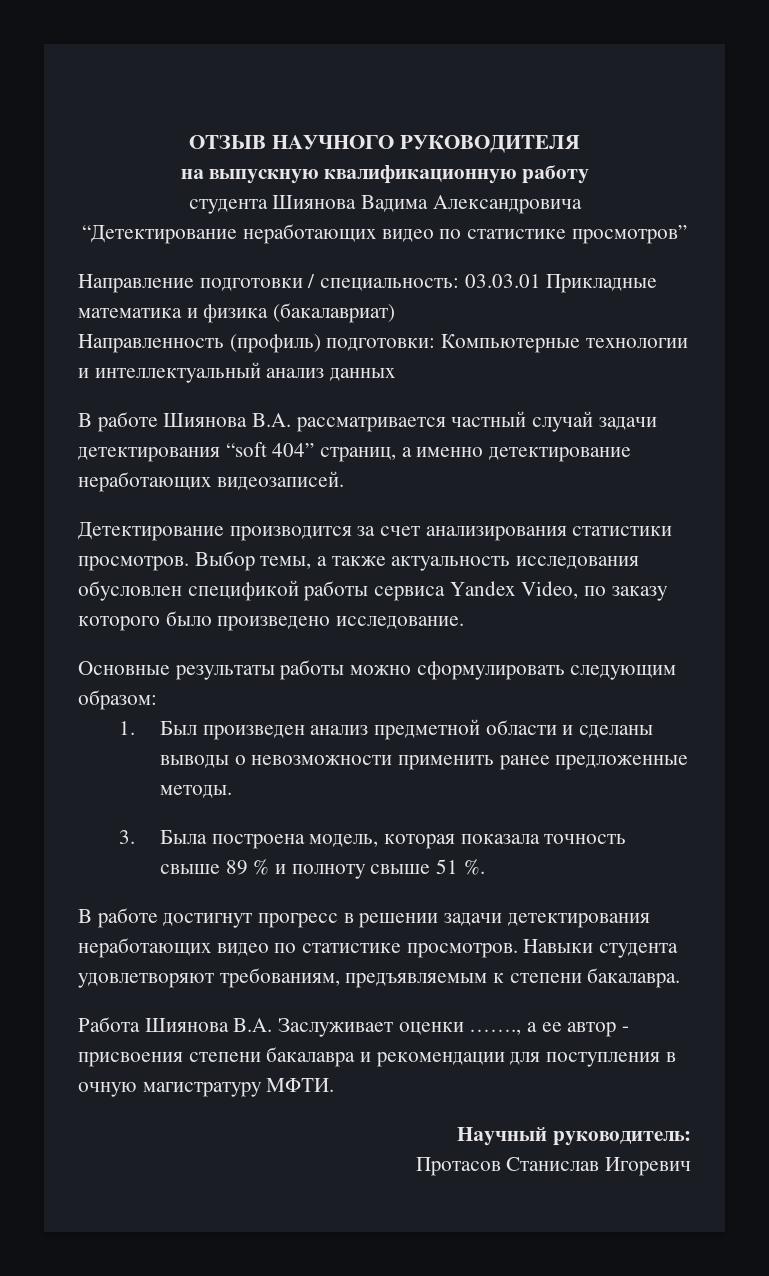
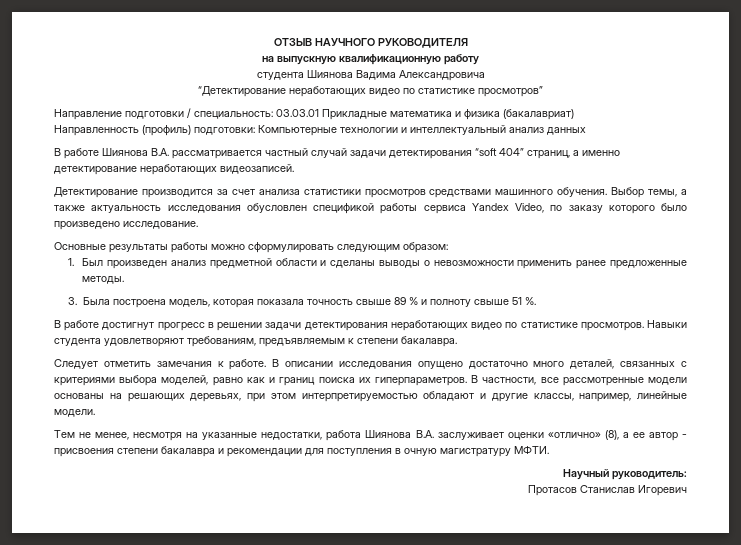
[425,526,673,541] [78,556,189,571] анализирования статистики просмотров. -> [258,187,608,198] анализа статистики просмотров средствами машинного обучения.
[78,1017,522,1037] Работа Шиянова В.А. Заслуживает оценки ……., -> [54,359,687,370] [54,375,688,386] [54,391,687,402] [54,409,95,417] [54,430,619,441] Следует отметить замечания к работе. В описании исследования опущено достаточно много деталей, связанных с критериями выбора моделей, равно как и границ поиска их гиперпараметров. В частности, все рассмотренные модели основаны на решающих деревьях, при этом интерпретируемостью обладают и другие классы, например, линейные модели. // Тем не менее, несмотря на указанные недостатки, работа Шиянова В.А. заслуживает оценки «отлично» (8),

